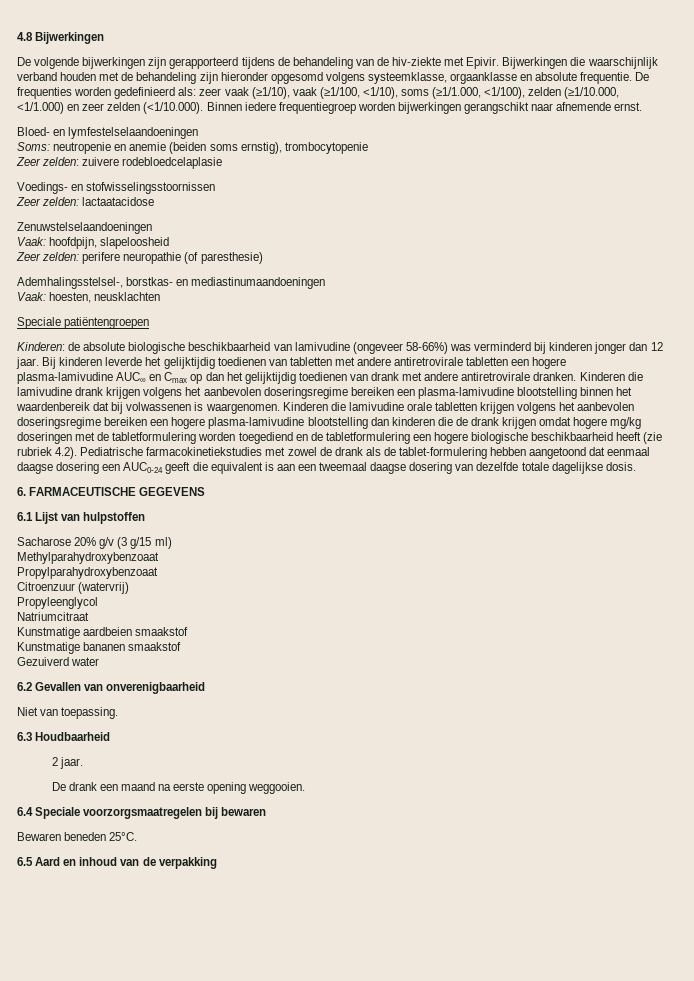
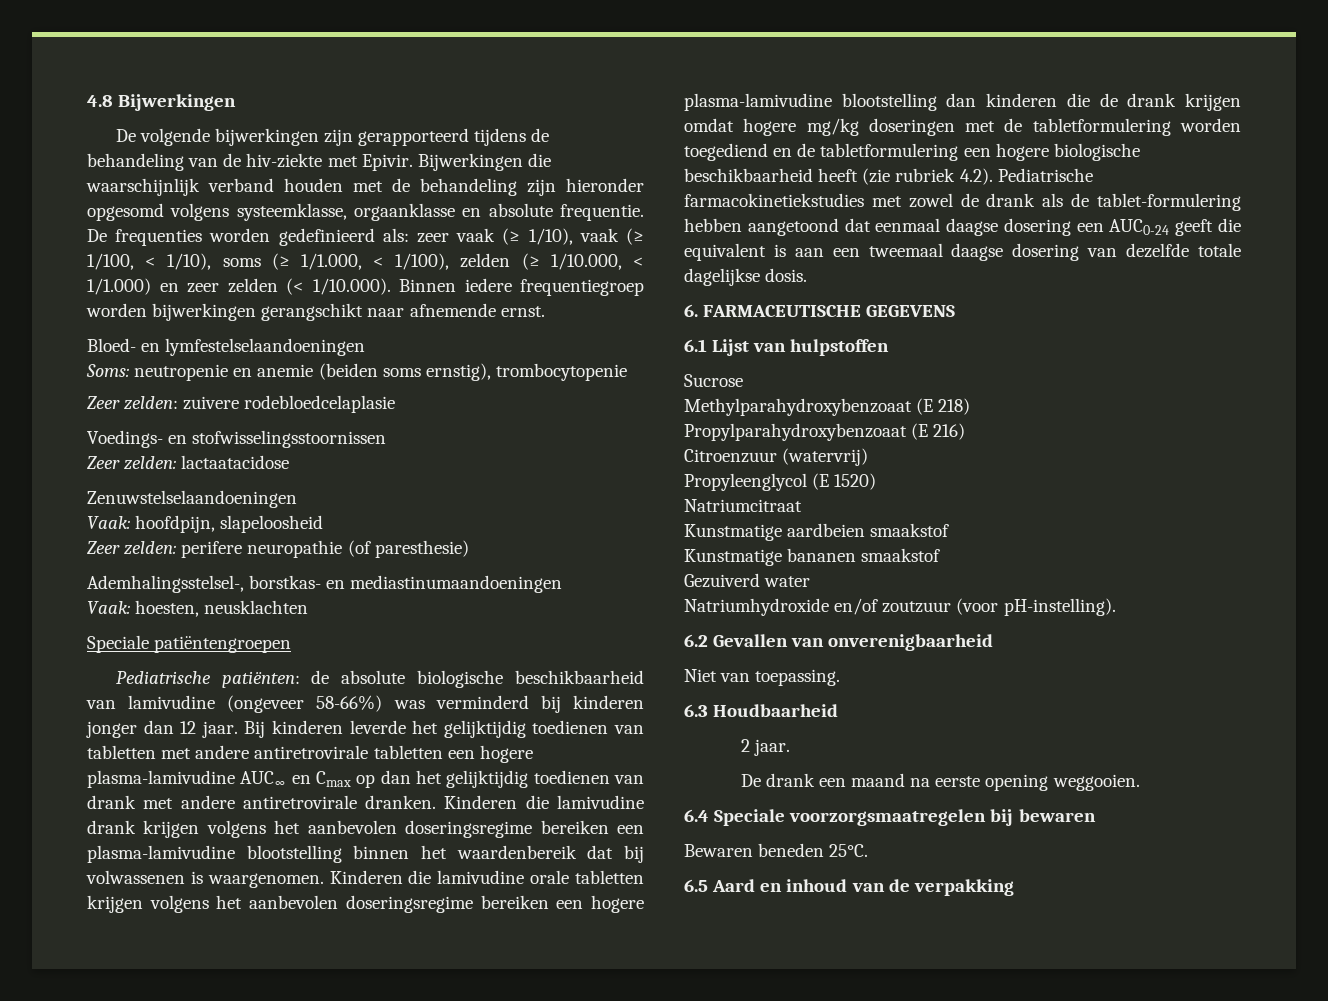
[251,87,620,99] [17,102,64,114] (≥1/10), vaak (≥1/100, <1/10), soms (≥1/1.000, <1/100), zelden (≥1/10.000, <1/1.000) -> [502,228,644,245] [87,253,644,270] [87,278,151,295] (≥ 1/10), vaak (≥ 1/100, < 1/10), soms (≥ 1/1.000, < 1/100), zelden (≥ 1/10.000, < 1/1.000)
[143,102,204,114] (<1/10.000). -> [286,278,391,295] (< 1/10.000).
[17,342,65,351] Kinderen: -> [115,671,300,688] Pediatrische patiënten:
[17,537,172,549] Sacharose 20% g/v (3 g/15 ml) -> [684,374,743,387] Sucrose
(159, 558) none -> [916,398,971,415] (E 218)
(158, 573) none -> [911,423,966,440] (E 216)
(98, 603) none -> [812,473,877,490] (E 1520)
(100, 661) none -> [684,598,1116,616] // Natriumhydroxide en/of zoutzuur (voor pH-instelling).

